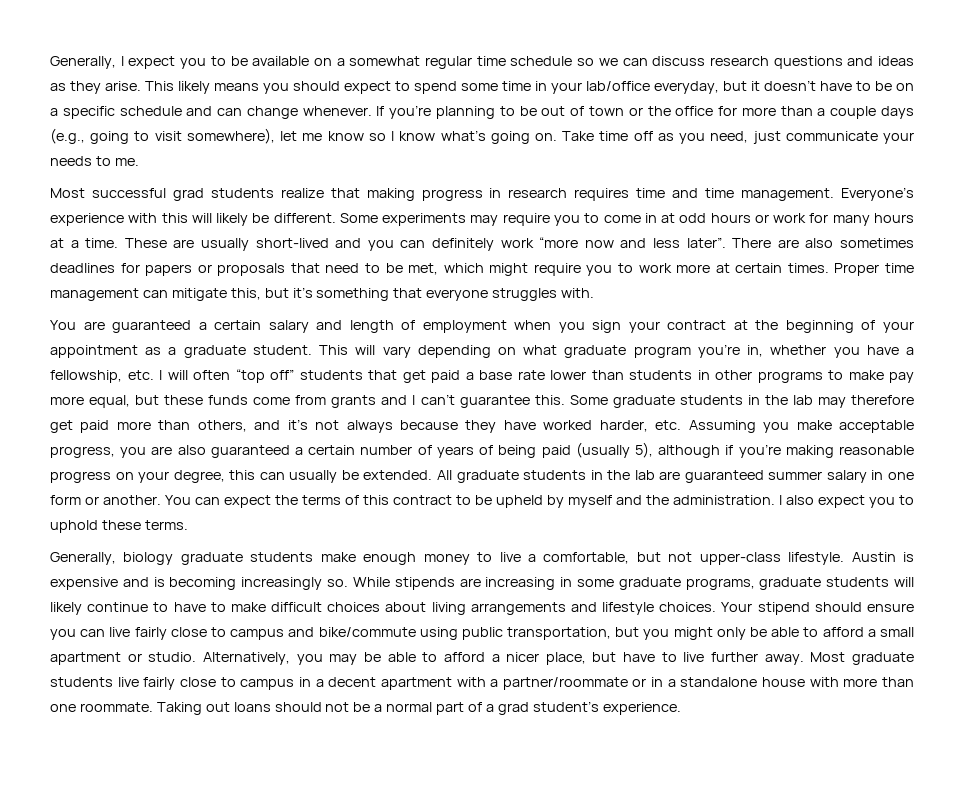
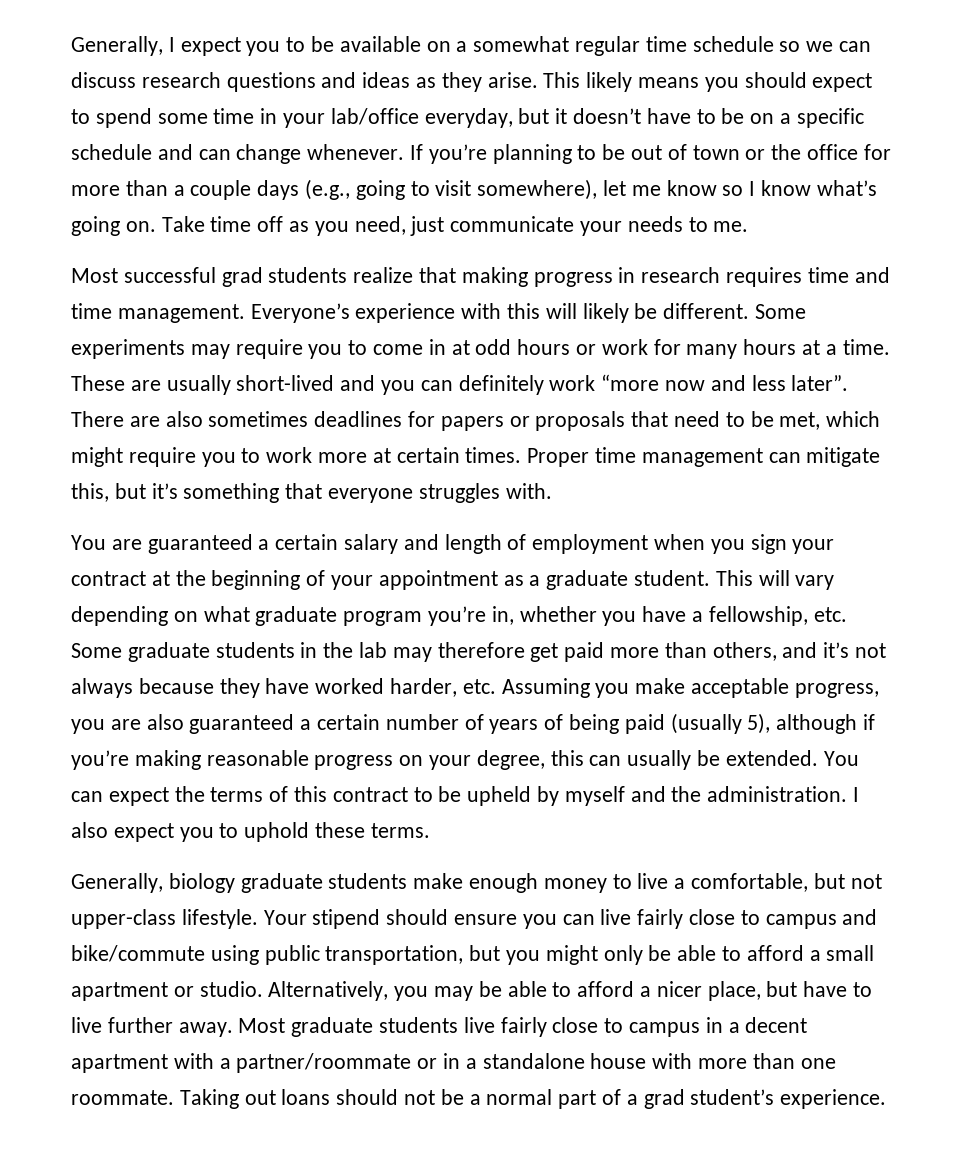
[159,369,914,383] [50,394,565,408] I will often “top off” students that get paid a base rate lower than students in other programs to make pay more equal, but these funds come from grants and I can’t guarantee this. -> (847, 614) none
[436,470,914,483] [50,495,161,505] All graduate students in the lab are guaranteed summer salary in one form or another. -> (818, 758) none
[851,552,914,562] [50,577,914,590] [50,602,717,615] Austin is expensive and is becoming increasingly so. While stipends are increasing in some graduate programs, graduate students will likely continue to have to make difficult choices about living arrangements and lifestyle choices. -> (258, 919) none

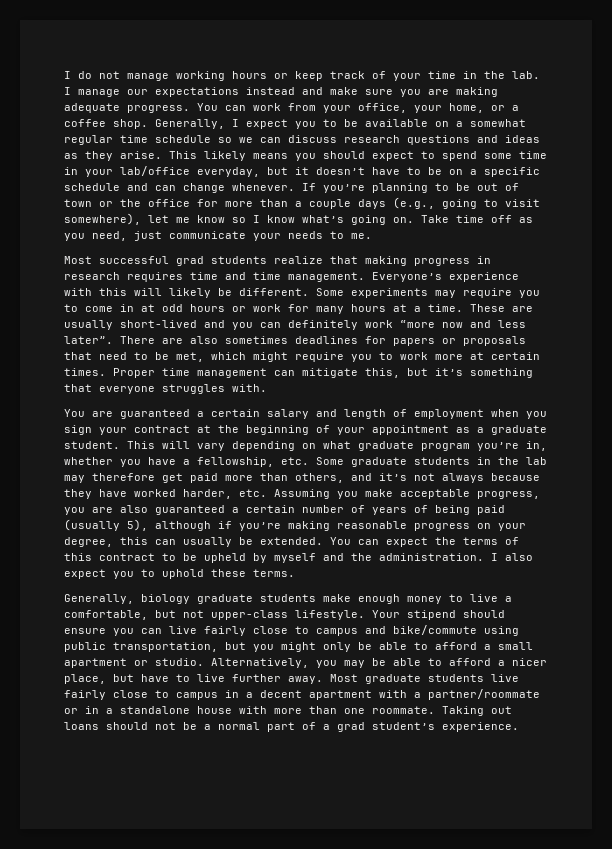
(71, 46) none -> [64,71,540,81] [64,87,498,97] [64,103,519,113] [64,119,148,129] I do not manage working hours or keep track of your time in the lab. I manage our expectations instead and make sure you are making adequate progress. You can work from your office, your home, or a coffee shop.

